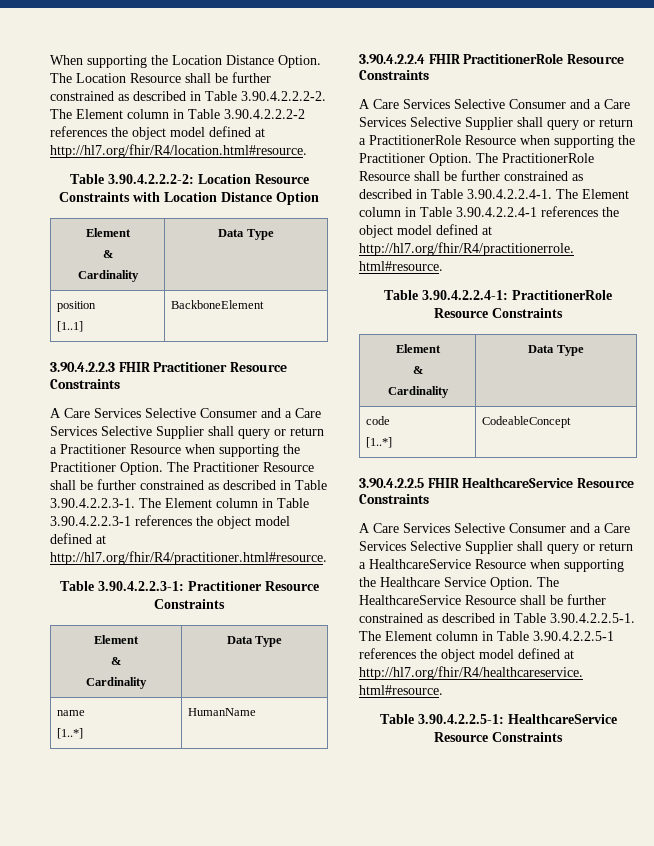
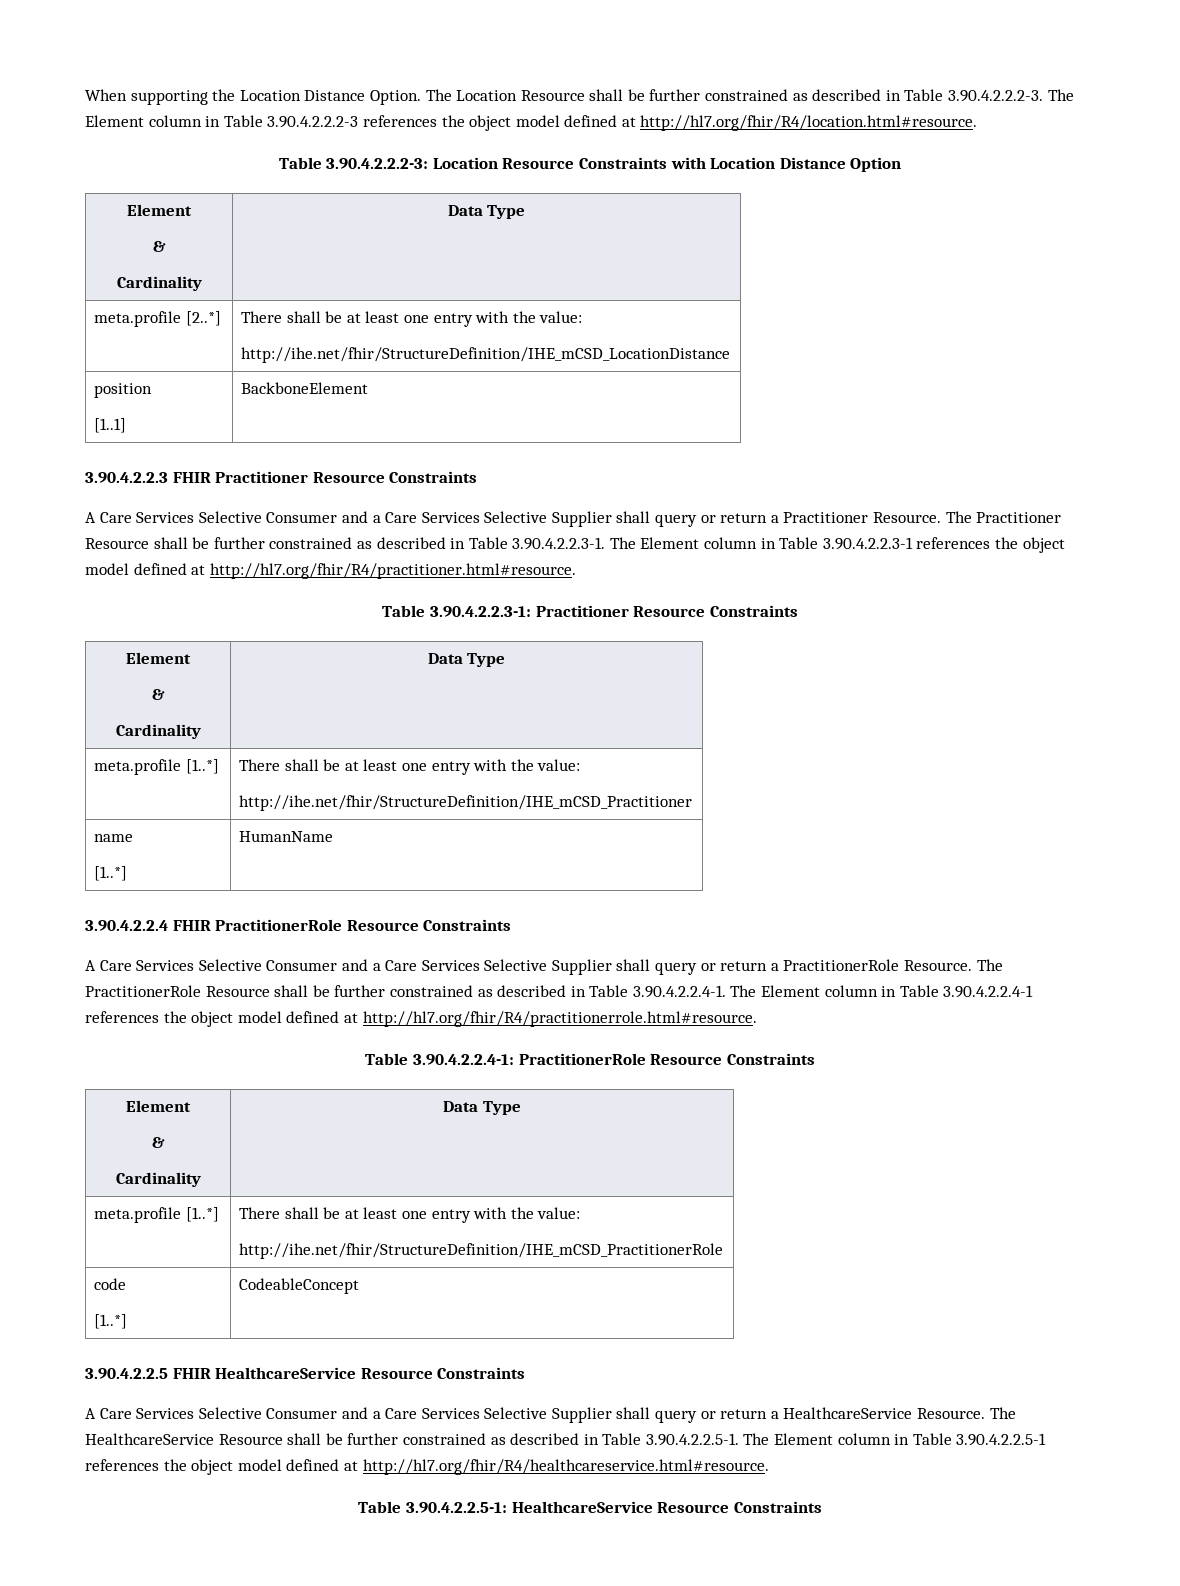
[241,91,326,101] [50,109,305,119] 3.90.4.2.2.2-2. The Element column in Table 3.90.4.2.2.2-2 -> [948,89,1074,102] [85,115,359,128] 3.90.4.2.2.2-3. The Element column in Table 3.90.4.2.2.2-3
[107,174,194,184] 3.90.4.2.2.2-2: -> [326,158,429,169] 3.90.4.2.2.2-3:
(274, 234) none -> [94,311,221,327] [241,311,583,327] [241,347,731,363] // meta.profile [2..*] | There shall be at least one entry with the value: // http://ihe.net/fhir/StructureDefinition/IHE_mCSD_LocationDistance
[130,444,300,457] [50,462,163,475] Resource when supporting the Practitioner Option. -> [873,512,942,523] Resource.
(283, 641) none -> [94,759,219,775] [239,759,581,775] [239,795,693,811] // meta.profile [1..*] | There shall be at least one entry with the value: // http://ihe.net/fhir/StructureDefinition/IHE_mCSD_Practitioner
[465,135,635,148] [359,153,472,166] Resource when supporting the Practitioner Option. -> [904,960,973,971] Resource.
(584, 350) none -> [94,1207,219,1223] [239,1207,581,1223] [239,1243,724,1259] // meta.profile [1..*] | There shall be at least one entry with the value: // http://ihe.net/fhir/StructureDefinition/IHE_mCSD_PractitionerRole
[475,559,624,572] [359,577,533,590] Resource when supporting the Healthcare Service Option. -> [917,1408,986,1419] Resource.

